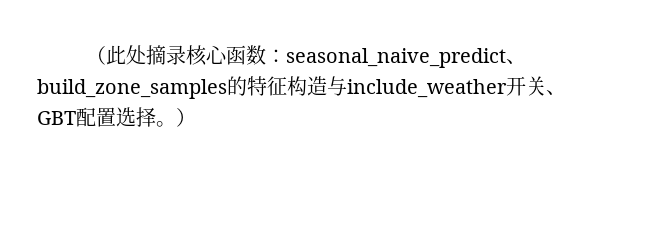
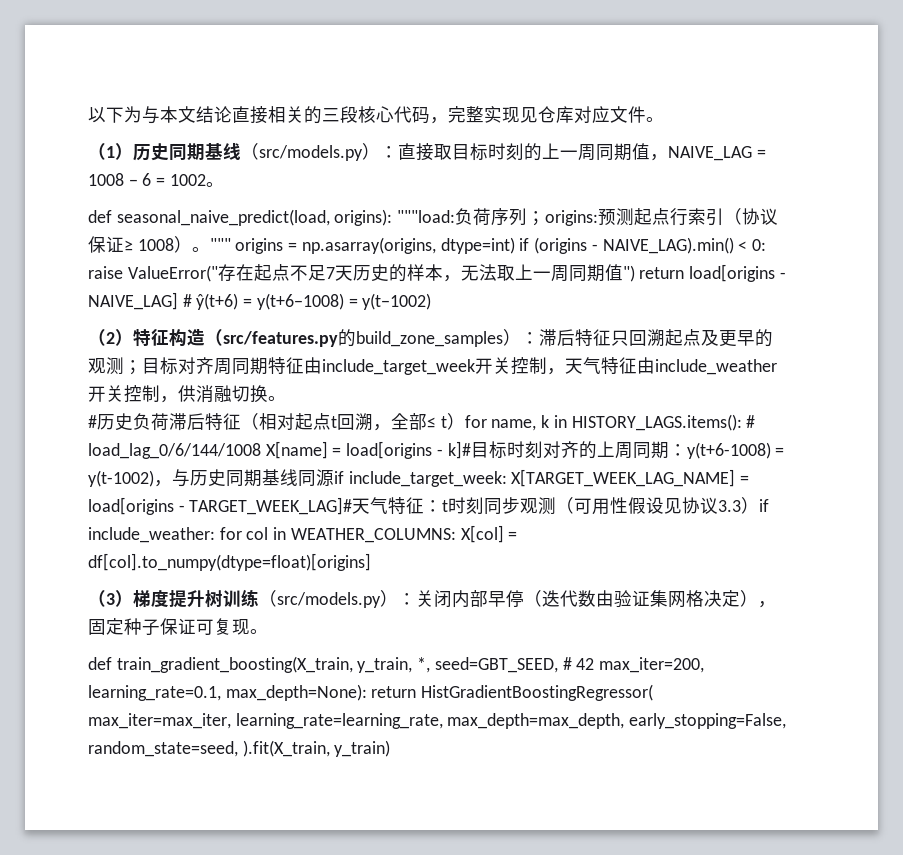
[86,45,527,68] [37,76,566,99] [37,107,196,127] （此处摘录核心函数：seasonal_naive_predict、build_zone_samples的特征构造与include_weather开关、GBT配置选择。） -> [88,106,664,124] [88,142,766,161] [88,173,224,187] [88,208,779,226] [88,236,766,254] [88,264,786,282] [88,292,432,310] [88,329,773,347] [88,357,777,375] [88,385,286,403] [88,413,756,431] [88,441,785,459] [88,469,750,487] [88,497,770,515] [88,525,518,543] [88,553,371,571] [88,589,776,608] [88,618,268,636] [88,656,705,673] [88,684,654,701] [88,713,787,729] [88,740,391,757] 以下为与本文结论直接相关的三段核心代码，完整实现见仓库对应文件。 // （1）历史同期基线（src/models.py）：直接取目标时刻的上一周同期值，NAIVE_LAG = 1008 − 6 = 1002。 // def seasonal_naive_predict(load, origins): """load:负荷序列；origins:预测起点行索引（协议保证≥ 1008）。""" origins = np.asarray(origins, dtype=int) if (origins - NAIVE_LAG).min() < 0: raise ValueError("存在起点不足7天历史的样本，无法取上一周同期值") return load[origins - NAIVE_LAG] # ŷ(t+6) = y(t+6−1008) = y(t−1002) // （2）特征构造（src/features.py的build_zone_samples）：滞后特征只回溯起点及更早的观测；目标对齐周同期特征由include_target_week开关控制，天气特征由include_weather开关控制，供消融切换。 // #历史负荷滞后特征（相对起点t回溯，全部≤ t）for name, k in HISTORY_LAGS.items(): # load_lag_0/6/144/1008 X[name] = load[origins - k]#目标时刻对齐的上周同期：y(t+6-1008) = y(t-1002)，与历史同期基线同源if include_target_week: X[TARGET_WEEK_LAG_NAME] = load[origins - TARGET_WEEK_LAG]#天气特征：t时刻同步观测（可用性假设见协议3.3）if include_weather: for col in WEATHER_COLUMNS: X[col] = df[col].to_numpy(dtype=float)[origins] // （3）梯度提升树训练（src/models.py）：关闭内部早停（迭代数由验证集网格决定），固定种子保证可复现。 // def train_gradient_boosting(X_train, y_train, *, seed=GBT_SEED, # 42 max_iter=200, learning_rate=0.1, max_depth=None): return HistGradientBoostingRegressor( max_iter=max_iter, learning_rate=learning_rate, max_depth=max_depth, early_stopping=False, random_state=seed, ).fit(X_train, y_train)

